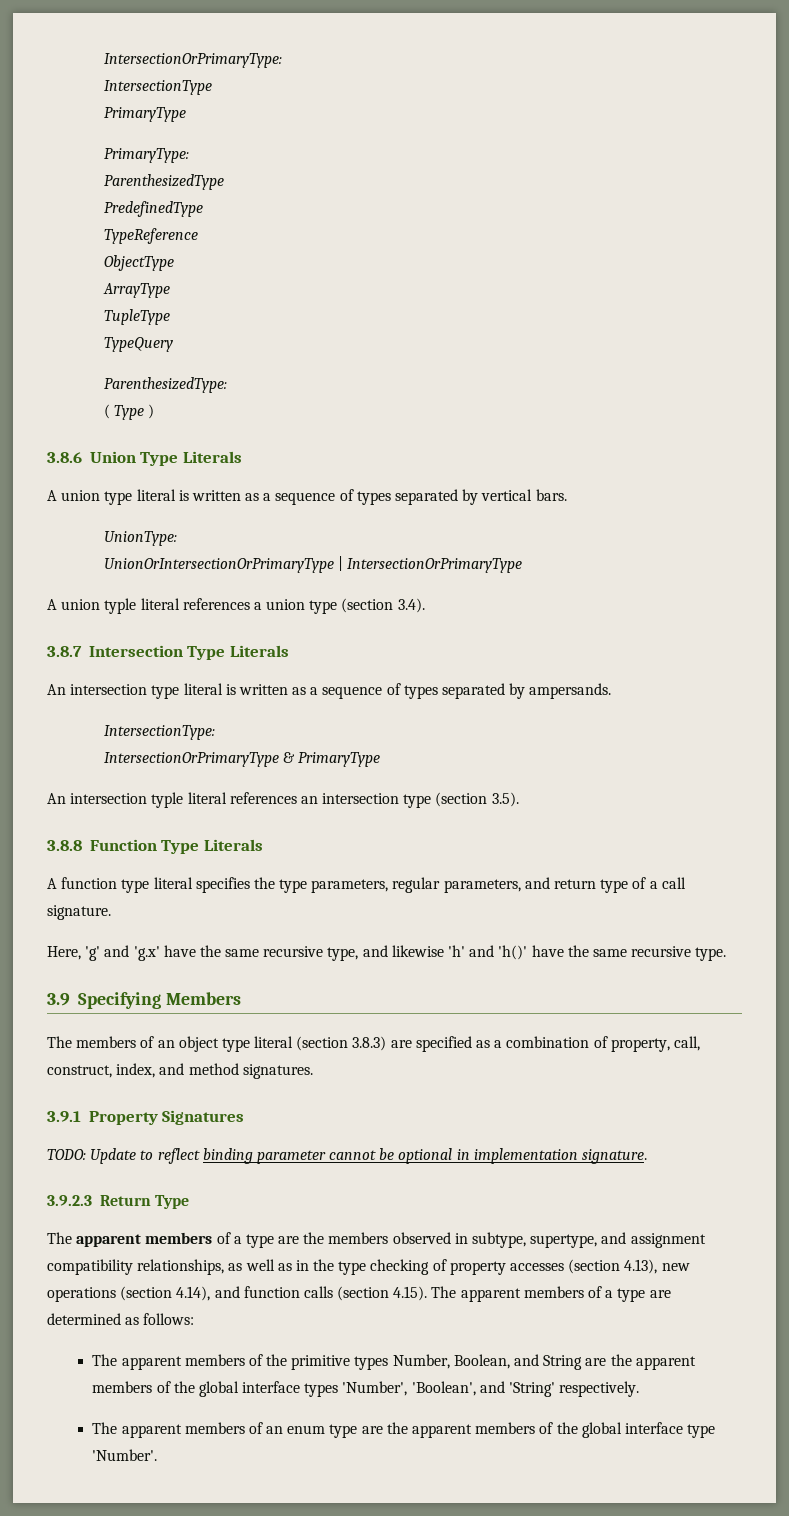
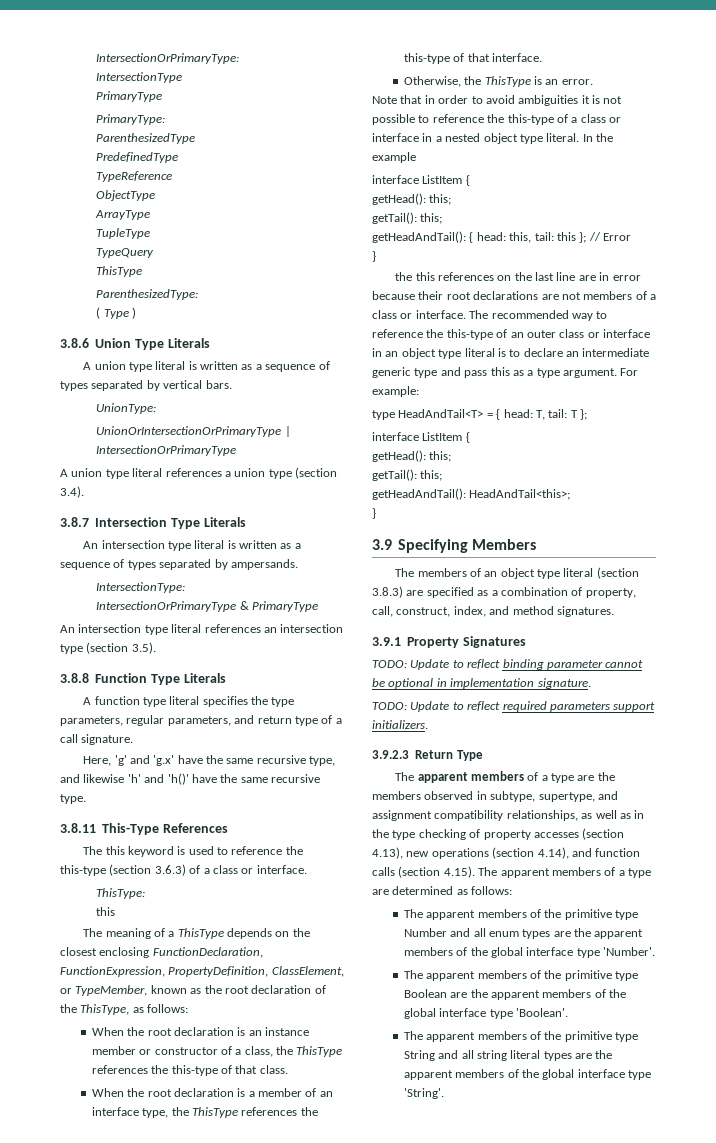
(173, 344) none -> [96,266,143,277] // ThisType
[104,598,137,614] typle -> [105,469,129,479] type
[151,792,184,808] typle -> [144,625,168,635] type
(727, 954) none -> [60,823,229,835] [83,846,303,857] [60,864,307,876] [96,888,146,899] [96,907,116,916] [83,928,310,939] [60,947,263,958] [60,966,344,977] [60,985,326,996] [60,1004,189,1015] [91,1027,310,1036] [91,1046,343,1057] [91,1065,288,1076] [91,1088,333,1097] [91,1107,318,1118] [403,53,542,64] [403,76,593,87] [372,95,623,106] [372,114,621,125] [372,133,613,144] [372,152,416,163] [372,175,470,186] [372,193,452,205] [372,212,443,224] [372,231,631,243] [372,251,376,262] [395,272,641,281] [372,291,656,300] [372,310,608,321] [372,329,650,340] [372,348,650,359] [372,367,639,378] [372,386,419,397] [372,409,587,420] [372,432,470,443] [372,450,452,462] [372,469,443,481] [372,488,571,500] [372,508,376,519] // 3.8.11 This-Type References // The this keyword is used to reference the this-type (section 3.6.3) of a class or interface. // ThisType: // this // The meaning of a ThisType depends on the closest enclosing FunctionDeclaration, FunctionExpression, PropertyDefinition, ClassElement, or TypeMember, known as the root declaration of the ThisType, as follows: // When the root declaration is an instance member or constructor of a class, the ThisType references the this-type of that class. // When the root declaration is a member of an interface type, the ThisType references the this-type of that interface. // Otherwise, the ThisType is an error. // Note that in order to avoid ambiguities it is not possible to reference the this-type of a class or interface in a nested object type literal. In the example // interface ListItem { // getHead(): this; // getTail(): this; // getHeadAndTail(): { head: this, tail: this }; // Error // } // the this references on the last line are in error because their root declarations are not members of a class or interface. The recommended way to reference the this-type of an outer class or interface in an object type literal is to declare an intermediate generic type and pass this as a type argument. For example: // type HeadAndTail<T> = { head: T, tail: T }; // interface ListItem { // getHead(): this; // getTail(): this; // getHeadAndTail(): HeadAndTail<this>; // }
(648, 1156) none -> [372,701,656,712] [372,720,428,729] // TODO: Update to reflect required parameters support initializers.
[354,1354,696,1370] [92,1381,640,1397] [92,1422,358,1438] types Number, Boolean, and String are the apparent members of the global interface types 'Number', 'Boolean', and 'String' respectively. // The apparent members of an enum type -> [615,910,639,920] [403,928,551,939] type Number and all enum types
(158, 1455) none -> [403,970,639,981] [403,989,627,1000] [403,1008,568,1019] [403,1031,639,1042] [403,1050,613,1061] [403,1069,652,1080] [403,1088,444,1099] // The apparent members of the primitive type Boolean are the apparent members of the global interface type 'Boolean'. // The apparent members of the primitive type String and all string literal types are the apparent members of the global interface type 'String'.

